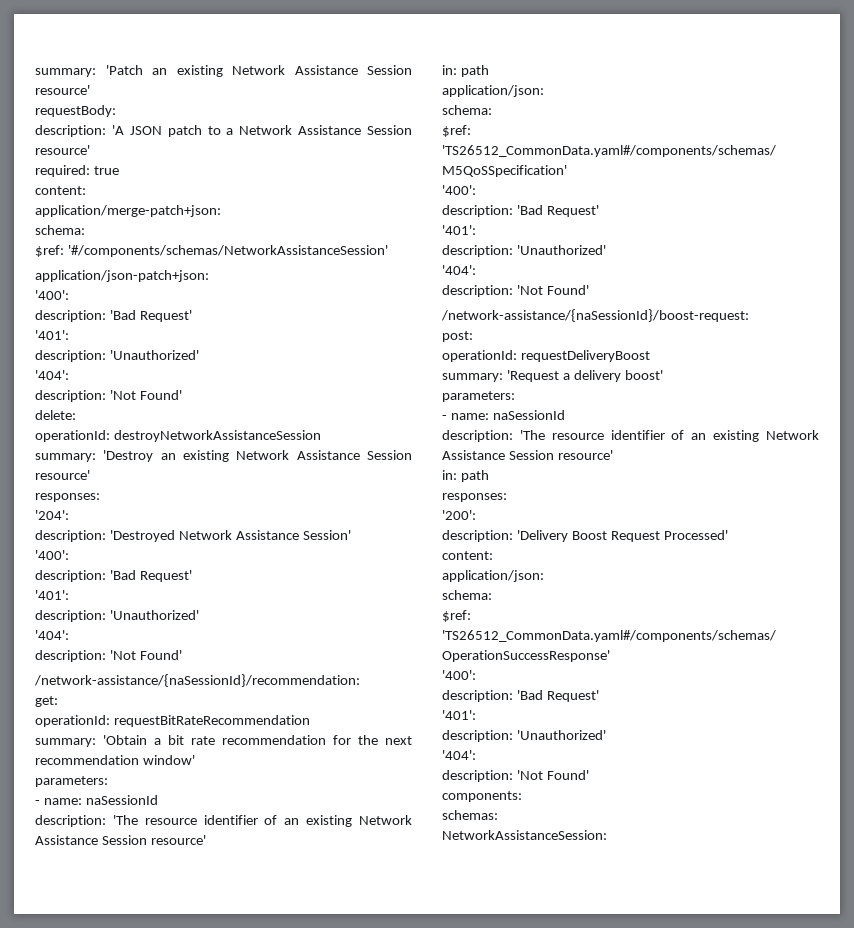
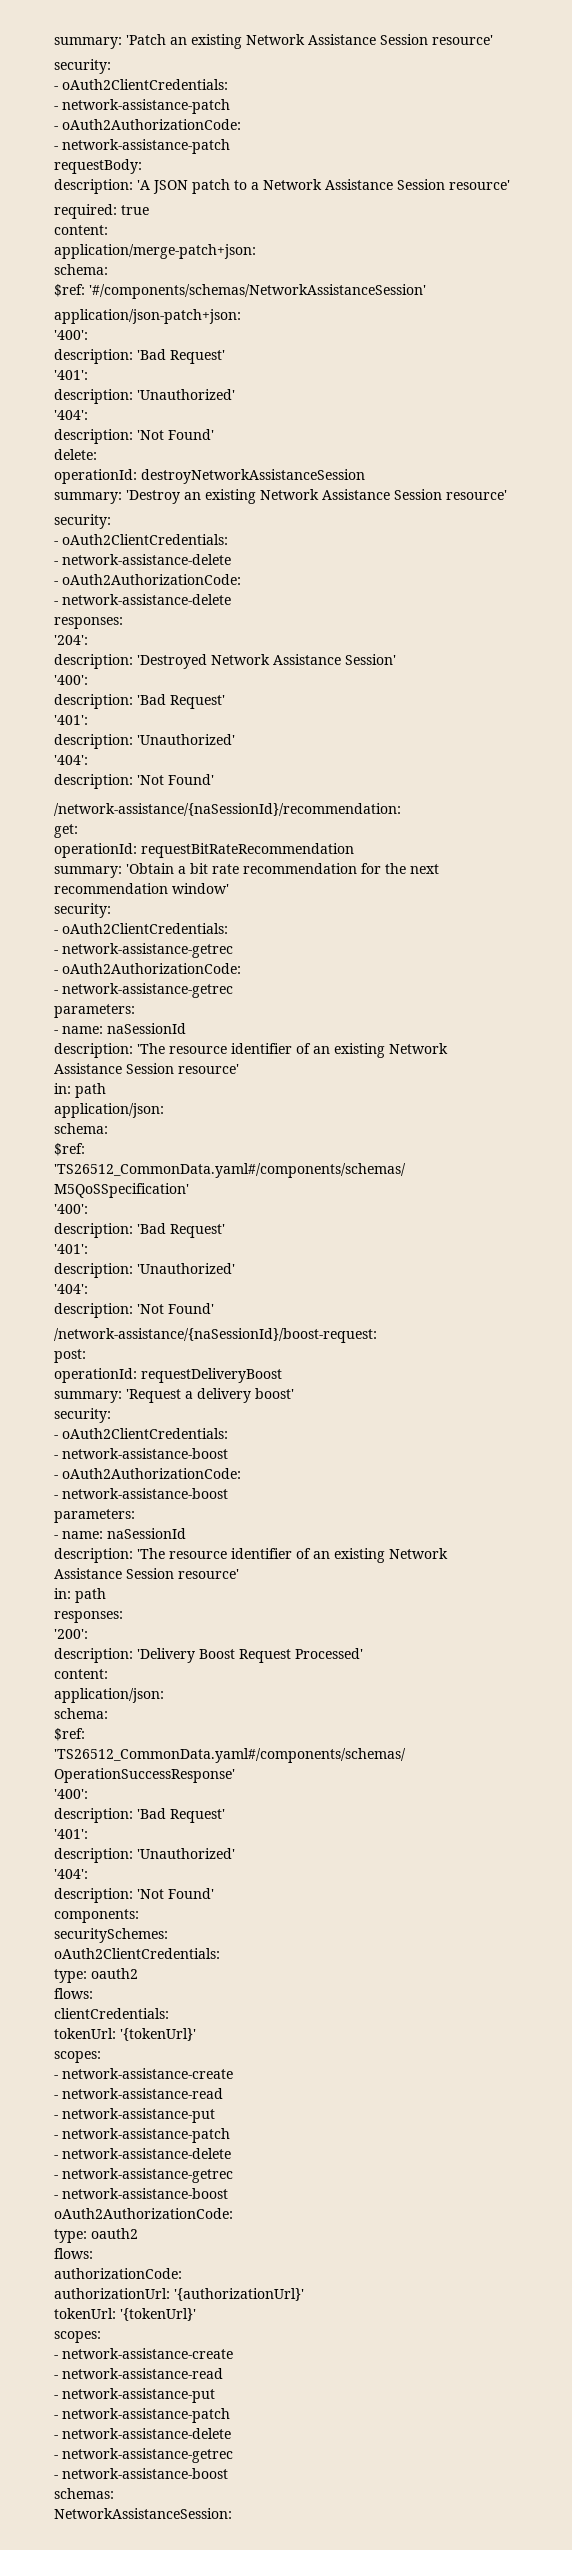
(90, 90) none -> [54,59,111,74] [54,79,228,90] [54,99,230,114] [54,119,241,130] [54,139,230,154] // security: // - oAuth2ClientCredentials: // - network-assistance-patch // - oAuth2AuthorizationCode: // - network-assistance-patch
(90, 475) none -> [54,514,111,529] [54,534,228,545] [54,554,231,565] [54,574,241,585] [54,594,231,605] // security: // - oAuth2ClientCredentials: // - network-assistance-delete // - oAuth2AuthorizationCode: // - network-assistance-delete
(195, 760) none -> [54,903,111,918] [54,923,228,934] [54,943,233,958] [54,963,241,974] [54,983,233,998] // security: // - oAuth2ClientCredentials: // - network-assistance-getrec // - oAuth2AuthorizationCode: // - network-assistance-getrec
(663, 375) none -> [54,1408,111,1423] [54,1428,228,1439] [54,1448,228,1459] [54,1468,241,1479] [54,1488,228,1499] // security: // - oAuth2ClientCredentials: // - network-assistance-boost // - oAuth2AuthorizationCode: // - network-assistance-boost
(522, 796) none -> [54,1928,168,1943] [54,1948,220,1959] [54,1968,138,1983] [54,1988,93,1999] [54,2008,169,2019] [54,2028,196,2041] [54,2051,101,2063] [54,2068,233,2079] [54,2088,223,2099] [54,2108,215,2123] [54,2128,230,2143] [54,2148,231,2159] [54,2168,233,2183] [54,2188,228,2199] [54,2208,233,2219] [54,2228,138,2243] [54,2248,93,2259] [54,2268,182,2279] [54,2288,304,2301] [54,2308,196,2321] [54,2331,101,2343] [54,2348,233,2359] [54,2368,223,2379] [54,2388,215,2403] [54,2408,230,2423] [54,2428,231,2439] [54,2448,233,2463] [54,2468,228,2479] // securitySchemes: // oAuth2ClientCredentials: // type: oauth2 // flows: // clientCredentials: // tokenUrl: '{tokenUrl}' // scopes: // - network-assistance-create // - network-assistance-read // - network-assistance-put // - network-assistance-patch // - network-assistance-delete // - network-assistance-getrec // - network-assistance-boost // oAuth2AuthorizationCode: // type: oauth2 // flows: // authorizationCode: // authorizationUrl: '{authorizationUrl}' // tokenUrl: '{tokenUrl}' // scopes: // - network-assistance-create // - network-assistance-read // - network-assistance-put // - network-assistance-patch // - network-assistance-delete // - network-assistance-getrec // - network-assistance-boost

